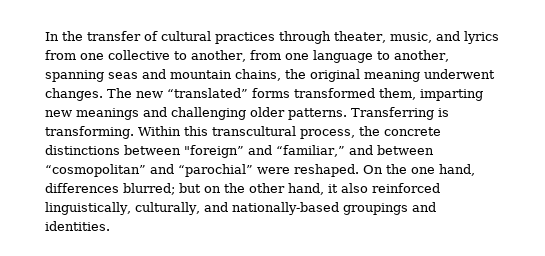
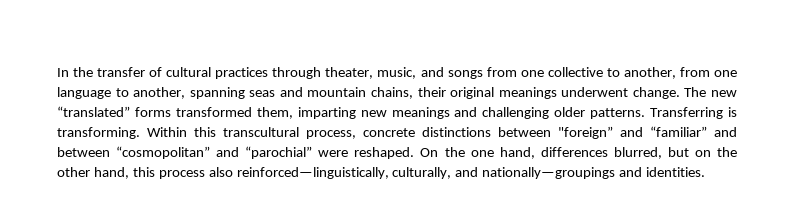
[463,31,499,44] lyrics -> [447,70,483,79] songs
[285,69,495,82] [45,88,103,101] the original meaning underwent changes. -> [417,87,680,99] their original meanings underwent change.
[359,126,380,136] the -> (356, 134) none
[276,145,345,157] “familiar,” -> [650,126,707,137] “familiar”
[123,183,175,195] blurred; -> [613,147,662,159] blurred,
[328,183,440,193] [45,202,408,215] it also reinforced linguistically, culturally, and nationally-based groupings -> [132,167,616,179] this process also reinforced—linguistically, culturally, and nationally—groupings

